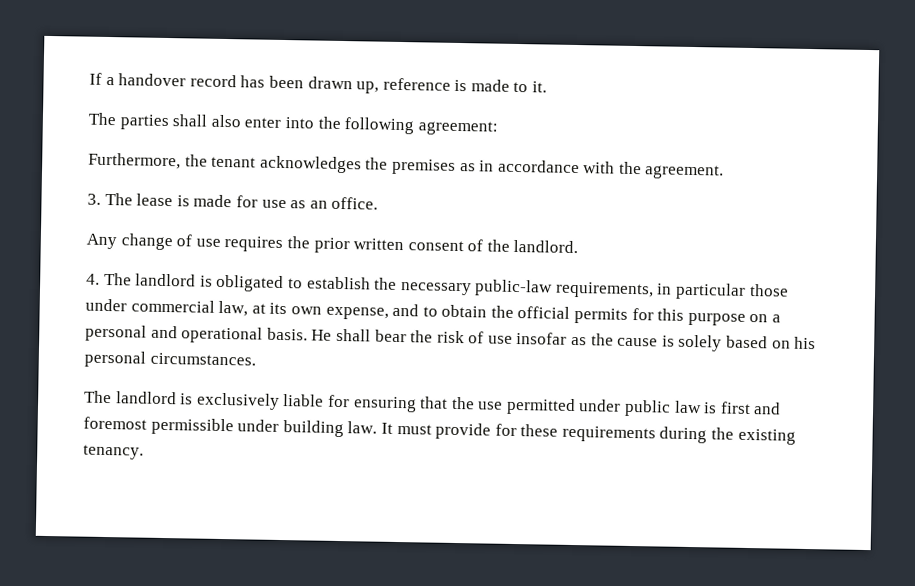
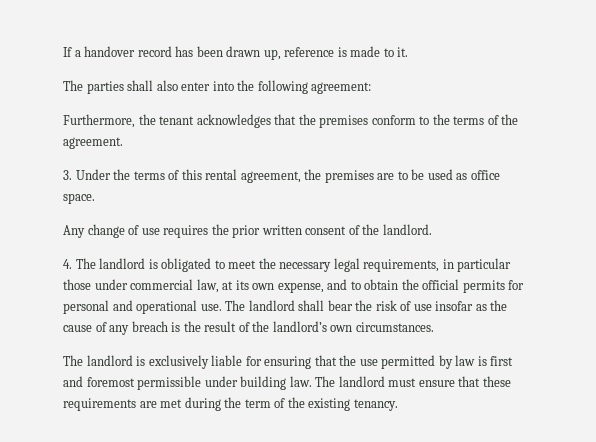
[365,157,725,180] [87,192,379,210] the premises as in accordance with the agreement. // 3. The lease is made for use as an office. -> [274,114,519,128] [63,137,123,149] [63,169,500,183] [63,193,95,204] that the premises conform to the terms of the agreement. // 3. Under the terms of this rental agreement, the premises are to be used as office space.
[306,276,371,290] establish -> [228,260,257,269] meet
[474,279,554,297] public-law -> [333,258,360,272] legal
[657,308,782,326] [85,324,333,344] this purpose on a personal and operational basis. He -> [63,300,295,314] personal and operational use. The landlord
[661,334,817,352] [84,350,146,368] is solely based on his personal -> [95,321,353,335] of any breach is the result of the landlord’s own
[578,399,672,417] under public -> [438,355,453,369] by
[380,422,708,444] It must provide for these requirements during -> [315,376,511,387] [63,397,286,411] The landlord must ensure that these requirements are met during the term of

